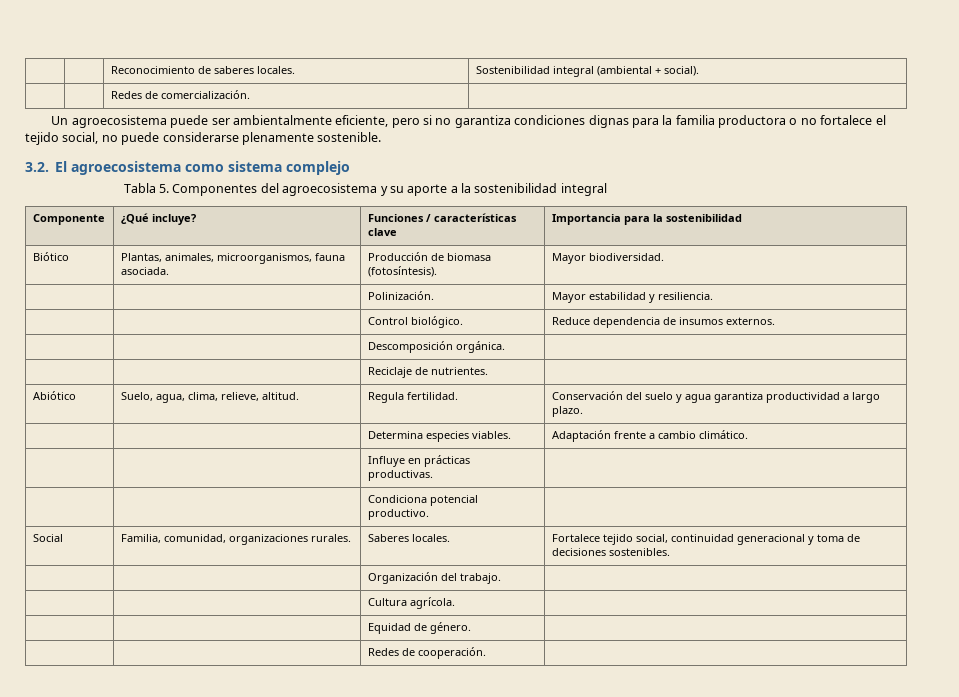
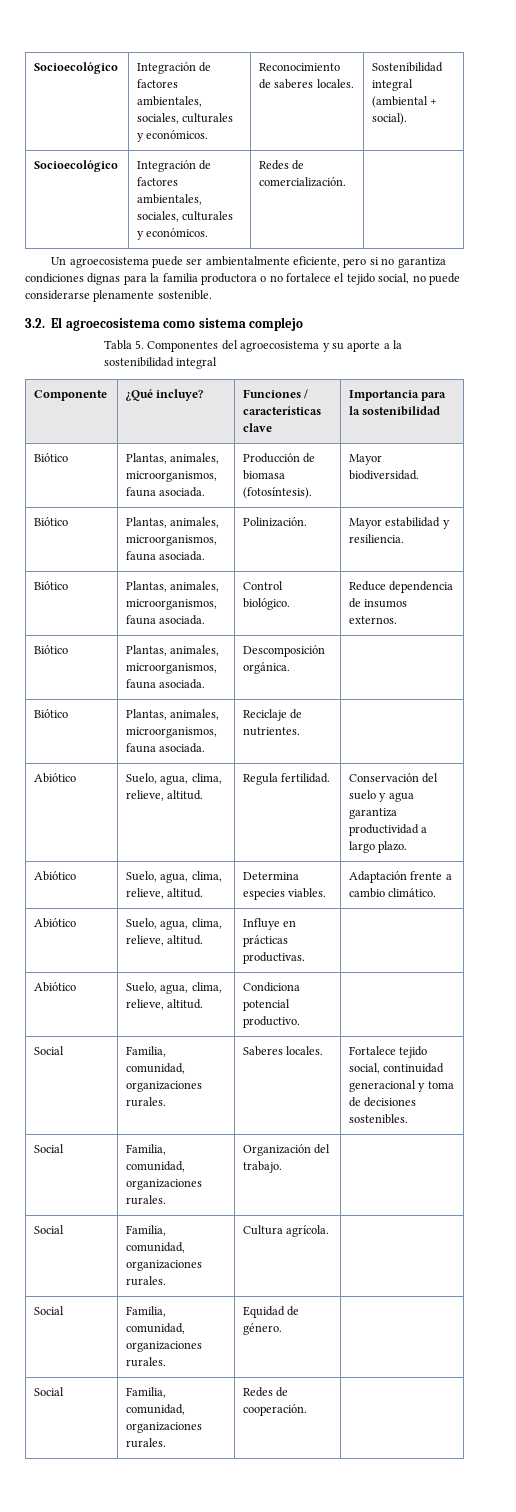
(110, 70) | -> [34,62,119,74] [137,62,212,74] [137,79,179,88] [137,96,203,107] [137,113,234,124] [137,130,209,142] Socioecológico | Integración de factores ambientales, sociales, culturales y económicos.
(699, 71) | -> [34,160,119,172] [137,160,212,172] [137,177,179,186] [137,194,203,205] [137,211,234,222] [137,228,209,240] Socioecológico | Integración de factores ambientales, sociales, culturales y económicos.
(664, 257) | -> [34,517,69,526] [126,517,220,528] [126,535,218,546] [126,551,206,561] Biótico | Plantas, animales, microorganismos, fauna asociada.
(713, 296) | -> [34,581,69,590] [126,581,220,592] [126,599,218,610] [126,615,206,625] Biótico | Plantas, animales, microorganismos, fauna asociada.
[367,341,505,353] | | Descomposición orgánica. | // | -> [34,645,69,654] [126,645,220,656] [126,663,218,674] [126,679,206,689] [243,645,326,657] [243,662,291,674] [34,709,69,718] [126,709,220,720] [126,727,218,738] [126,743,206,753] Biótico | Plantas, animales, microorganismos, fauna asociada. | Descomposición orgánica. | // Biótico | Plantas, animales, microorganismos, fauna asociada.
(583, 411) | -> [34,871,77,881] [126,871,222,883] [126,888,204,899] Abiótico | Suelo, agua, clima, relieve, altitud.
[367,455,470,467] [367,470,433,481] | | Influye en prácticas productivas. | // | -> [34,918,77,928] [126,918,222,930] [126,935,204,946] [243,918,297,930] [243,935,289,947] [243,952,306,964] [34,982,77,992] [126,982,222,994] [126,999,204,1010] Abiótico | Suelo, agua, clima, relieve, altitud. | Influye en prácticas productivas. | // Abiótico | Suelo, agua, clima, relieve, altitud.
[367,572,501,584] [367,597,455,609] [367,622,471,634] | | Organización del trabajo. | // | | Cultura agrícola. | // | | Equidad de género. | // | -> [34,1144,65,1153] [126,1144,167,1155] [126,1161,186,1172] [126,1179,203,1190] [126,1195,167,1205] [243,1144,331,1156] [243,1161,283,1173] [34,1225,65,1234] [126,1225,167,1236] [126,1242,186,1253] [126,1260,203,1271] [126,1276,167,1286] [243,1225,330,1237] [34,1306,65,1315] [126,1306,167,1317] [126,1323,186,1334] [126,1341,203,1352] [126,1357,167,1367] [243,1306,300,1318] [243,1323,283,1335] [34,1387,65,1396] [126,1387,167,1398] [126,1404,186,1415] [126,1422,203,1433] [126,1438,167,1448] Social | Familia, comunidad, organizaciones rurales. | Organización del trabajo. | // Social | Familia, comunidad, organizaciones rurales. | Cultura agrícola. | // Social | Familia, comunidad, organizaciones rurales. | Equidad de género. | // Social | Familia, comunidad, organizaciones rurales.

